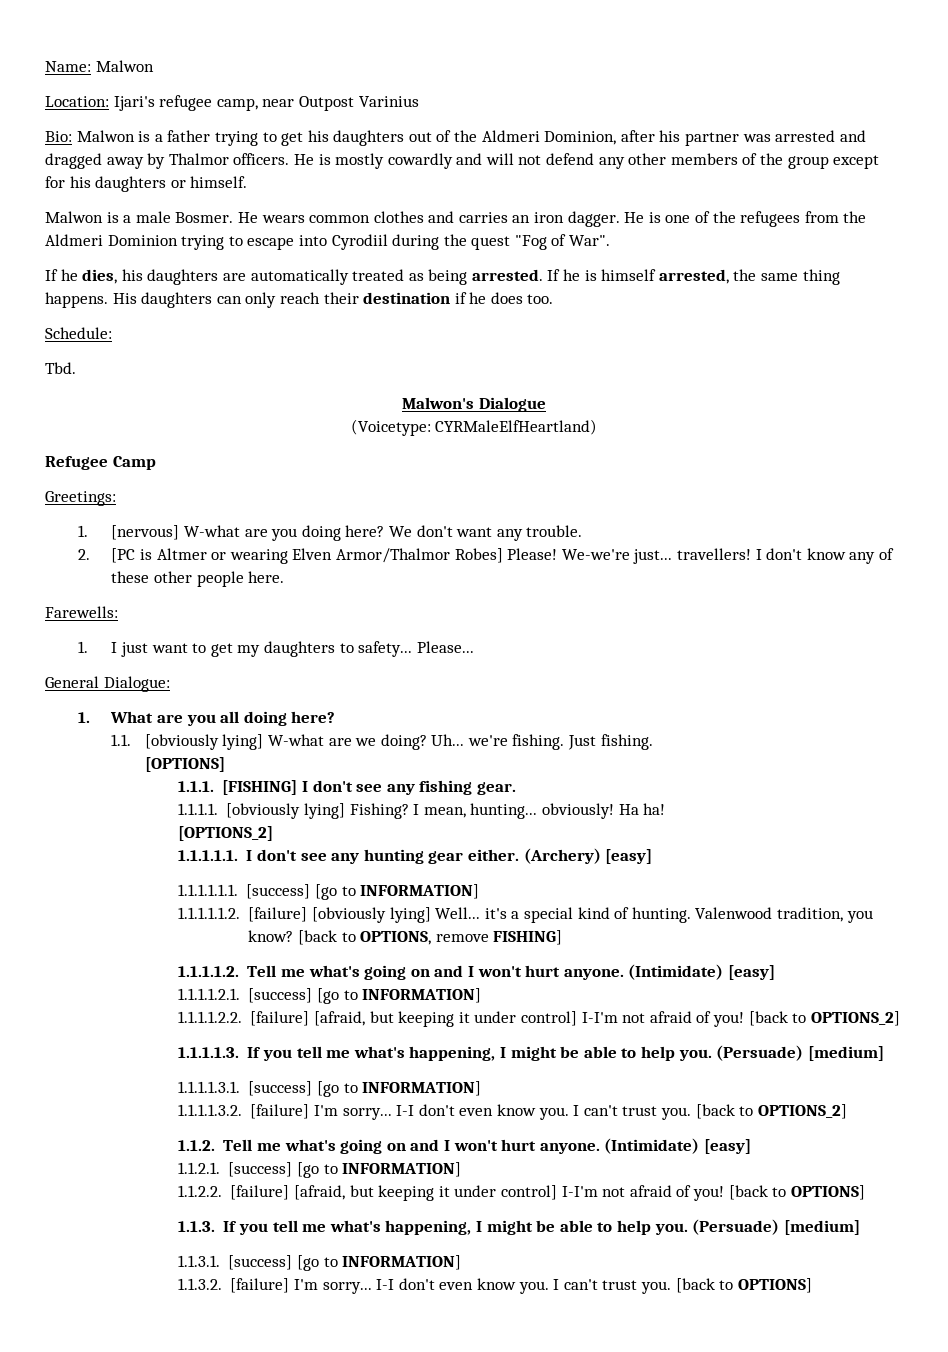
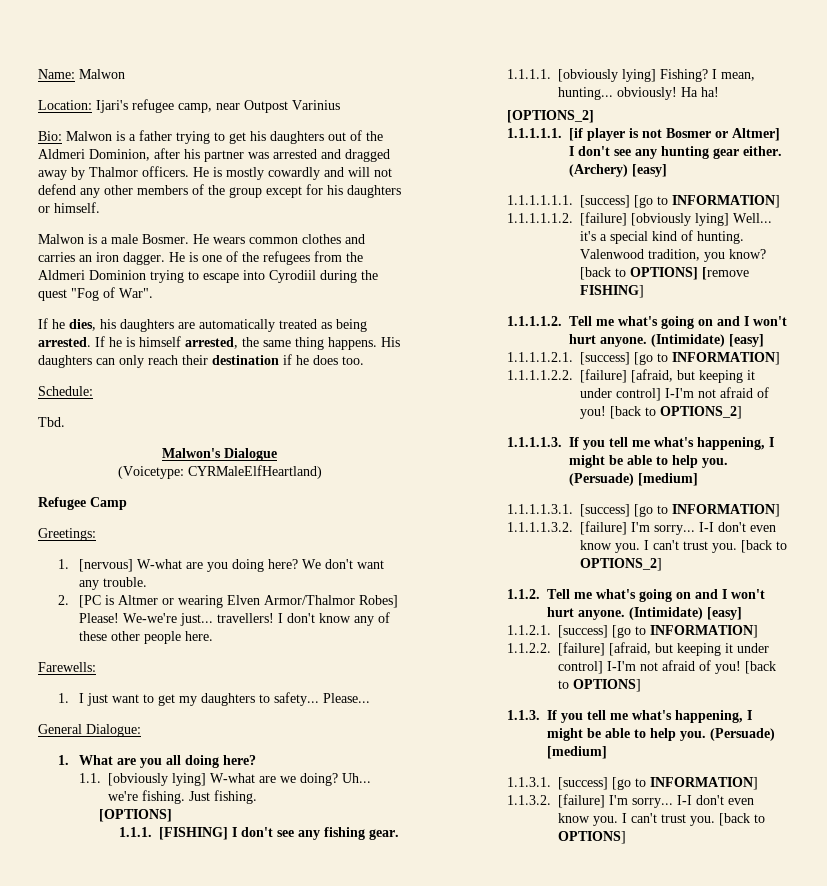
(238, 855) none -> [569,128,781,141] [if player is not Bosmer or Altmer]
[360,931,489,945] OPTIONS, remove -> [630,267,750,280] OPTIONS] [remove

